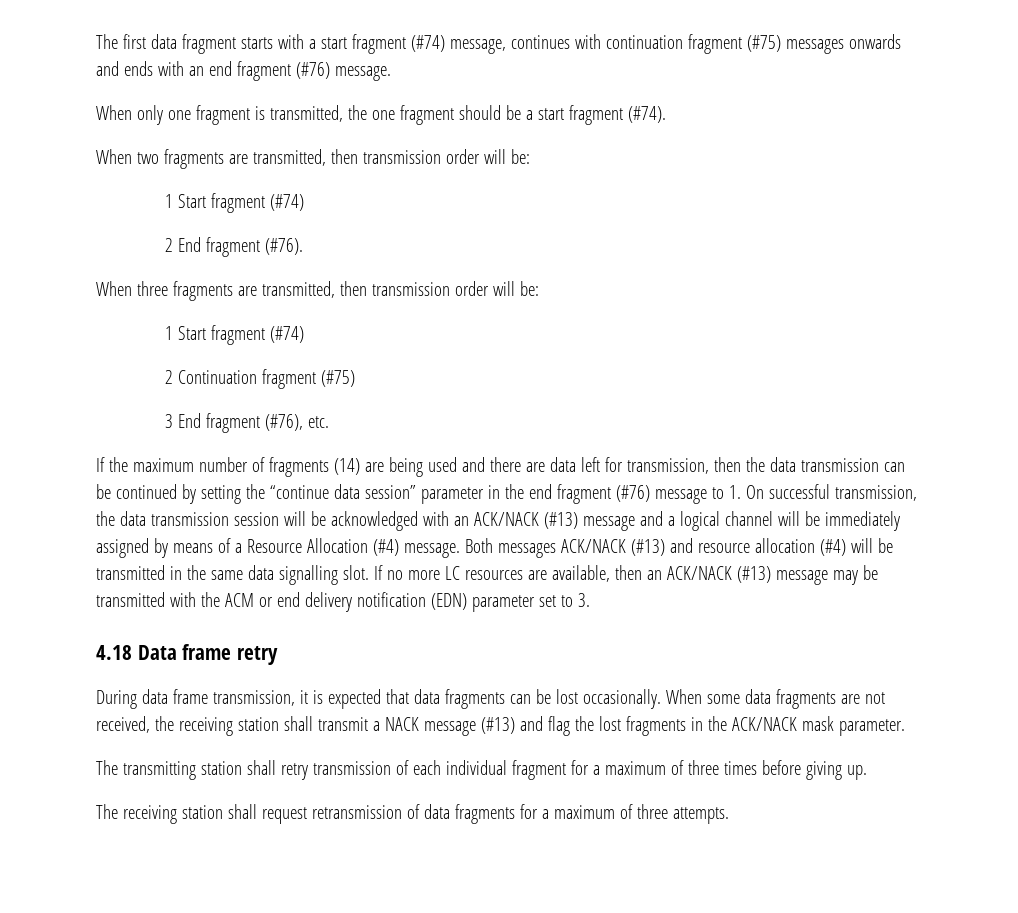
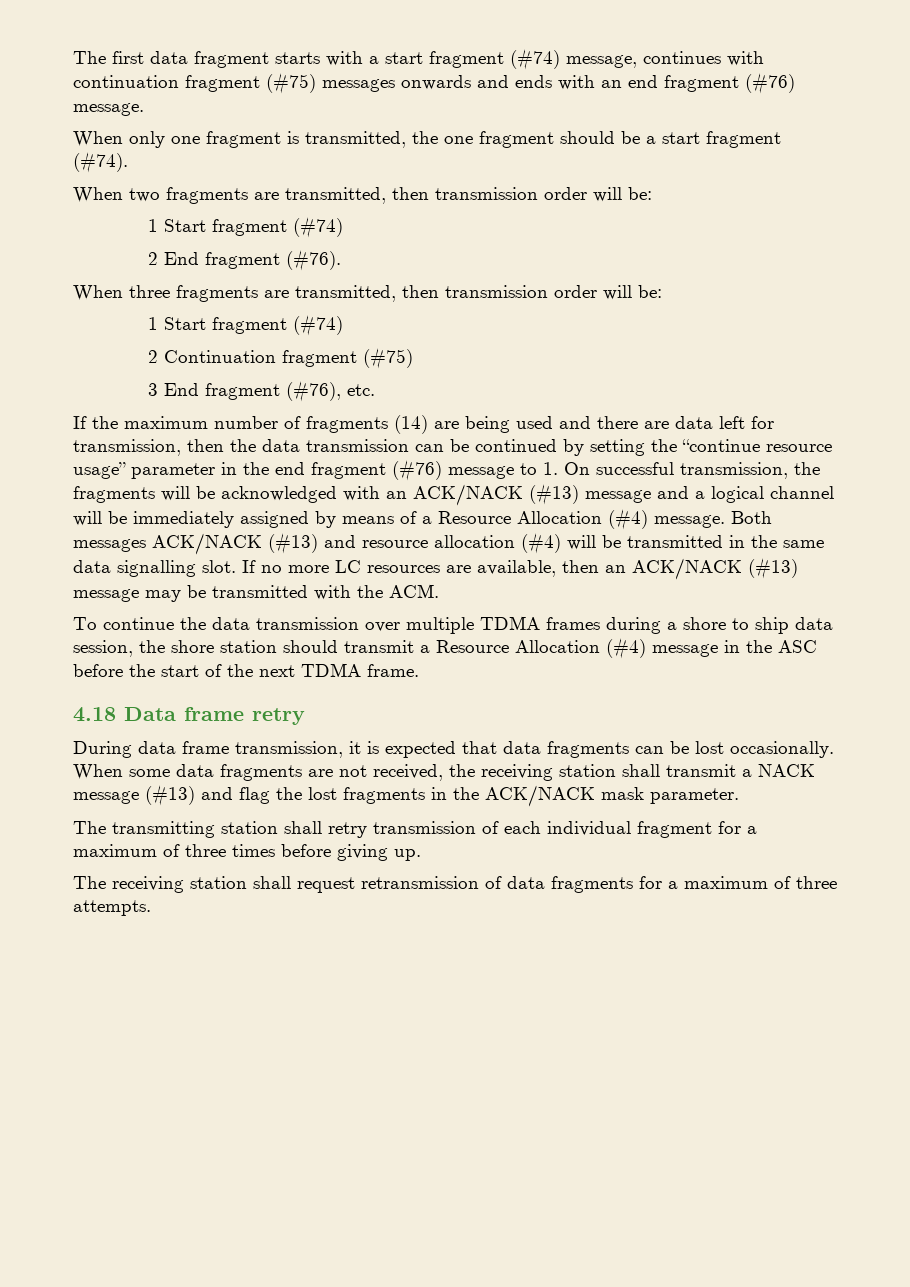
[333,484,416,499] data session” -> [766,444,832,452] [73,462,126,479] resource usage”
[119,511,279,526] data transmission session -> [73,486,155,503] fragments
[224,592,590,612] ACM or end delivery notification (EDN) parameter set to 3. -> [389,584,439,598] [73,616,833,634] [73,638,817,659] [73,663,419,677] ACM. // To continue the data transmission over multiple TDMA frames during a shore to ship data session, the shore station should transmit a Resource Allocation (#4) message in the ASC before the start of the next TDMA frame.

